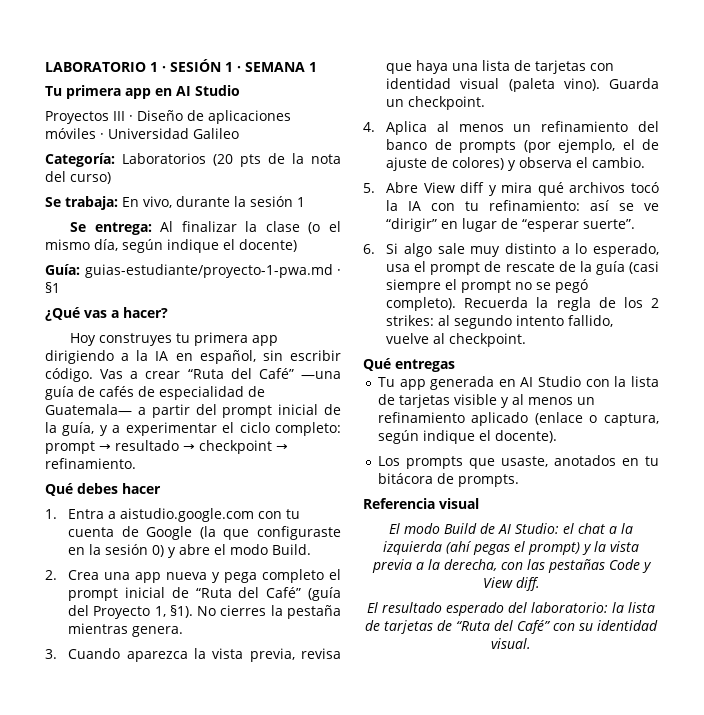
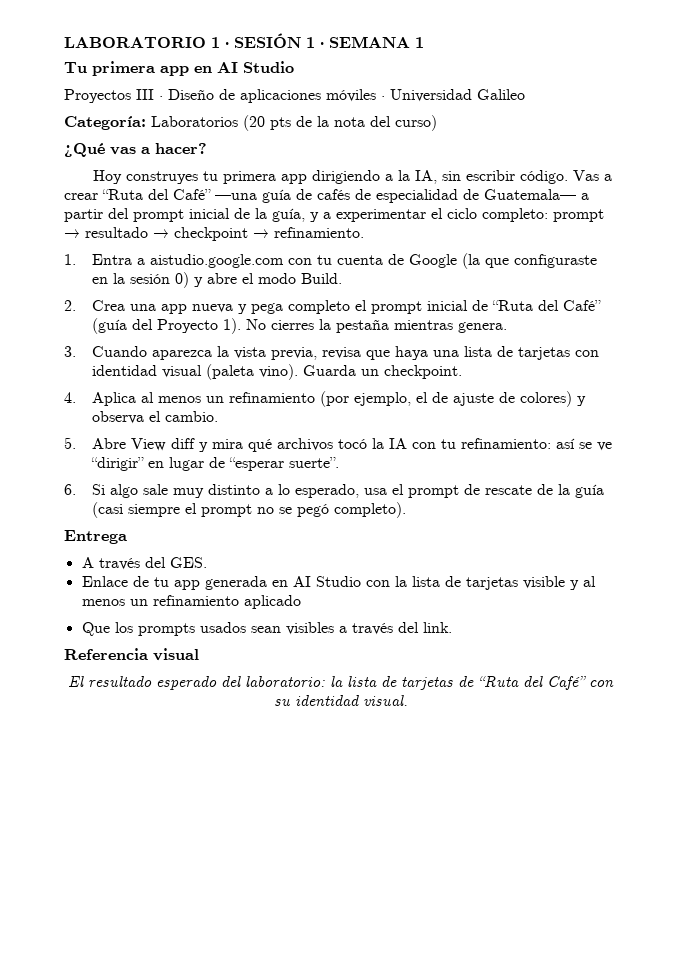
[45,196,305,210] [69,221,342,235] [45,239,297,253] [45,264,341,278] [45,282,60,293] // Se trabaja: En vivo, durante la sesión 1 // Se entrega: Al finalizar la clase (o el mismo día, según indique el docente) // Guía: guias-estudiante/proyecto-1-pwa.md · §1 -> (437, 123) none
[155,350,256,364] IA en español, -> [415,170,438,184] IA,
[45,483,161,496] // Qué debes hacer -> (364, 232) none
[154,605,193,618] 1, §1). -> [222,318,241,334] 1).
[638,121,659,132] [386,139,517,153] del banco de prompts -> (315, 397) none
[464,297,659,311] [386,315,614,329] [386,333,527,347] [363,358,455,372] [377,377,395,387] Recuerda la regla de los 2 strikes: al segundo intento fallido, vuelve al checkpoint. // Qué entregas // Tu -> [64,530,127,544] [81,557,207,570] [81,576,169,587] // Entrega // A través del GES. // Enlace de tu
[534,412,659,426] [377,430,557,444] [377,455,659,469] [377,473,519,487] [363,498,479,509] [389,523,633,534] [383,541,639,555] [371,559,652,573] [482,577,540,591] (enlace o captura, según indique el docente). // Los prompts que usaste, anotados en tu bitácora de prompts. // Referencia visual // El modo Build de AI Studio: el chat a la izquierda (ahí pegas el prompt) y la vista previa a la derecha, con las pestañas Code y View diff. -> [81,622,452,636] [64,648,199,661] // Que los prompts usados sean visibles a través del link. // Referencia visual

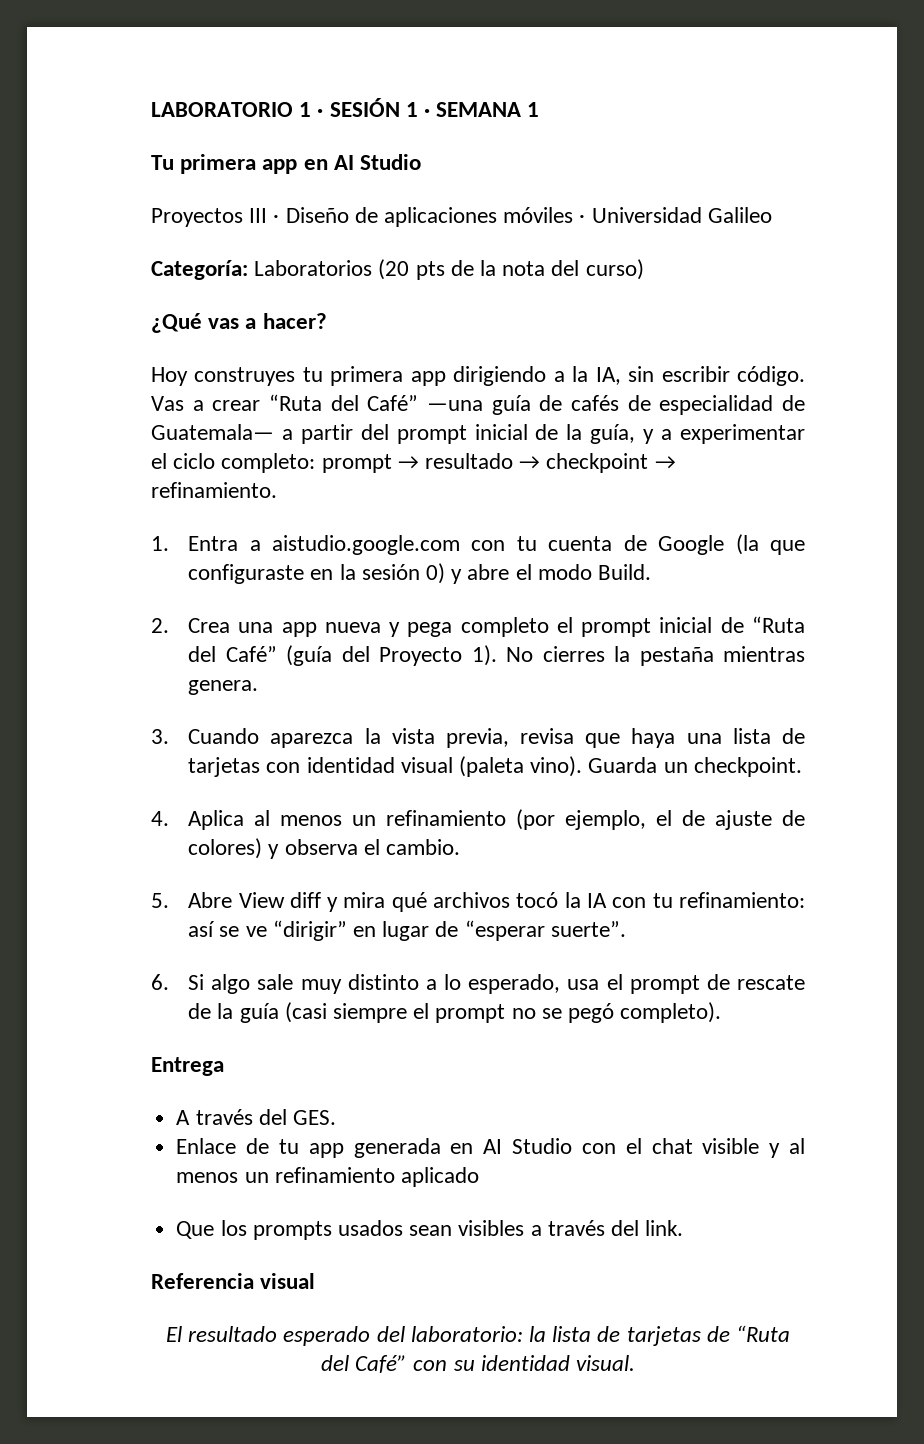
[394,576,518,590] la lista de tarjetas -> [625,1138,693,1154] el chat

